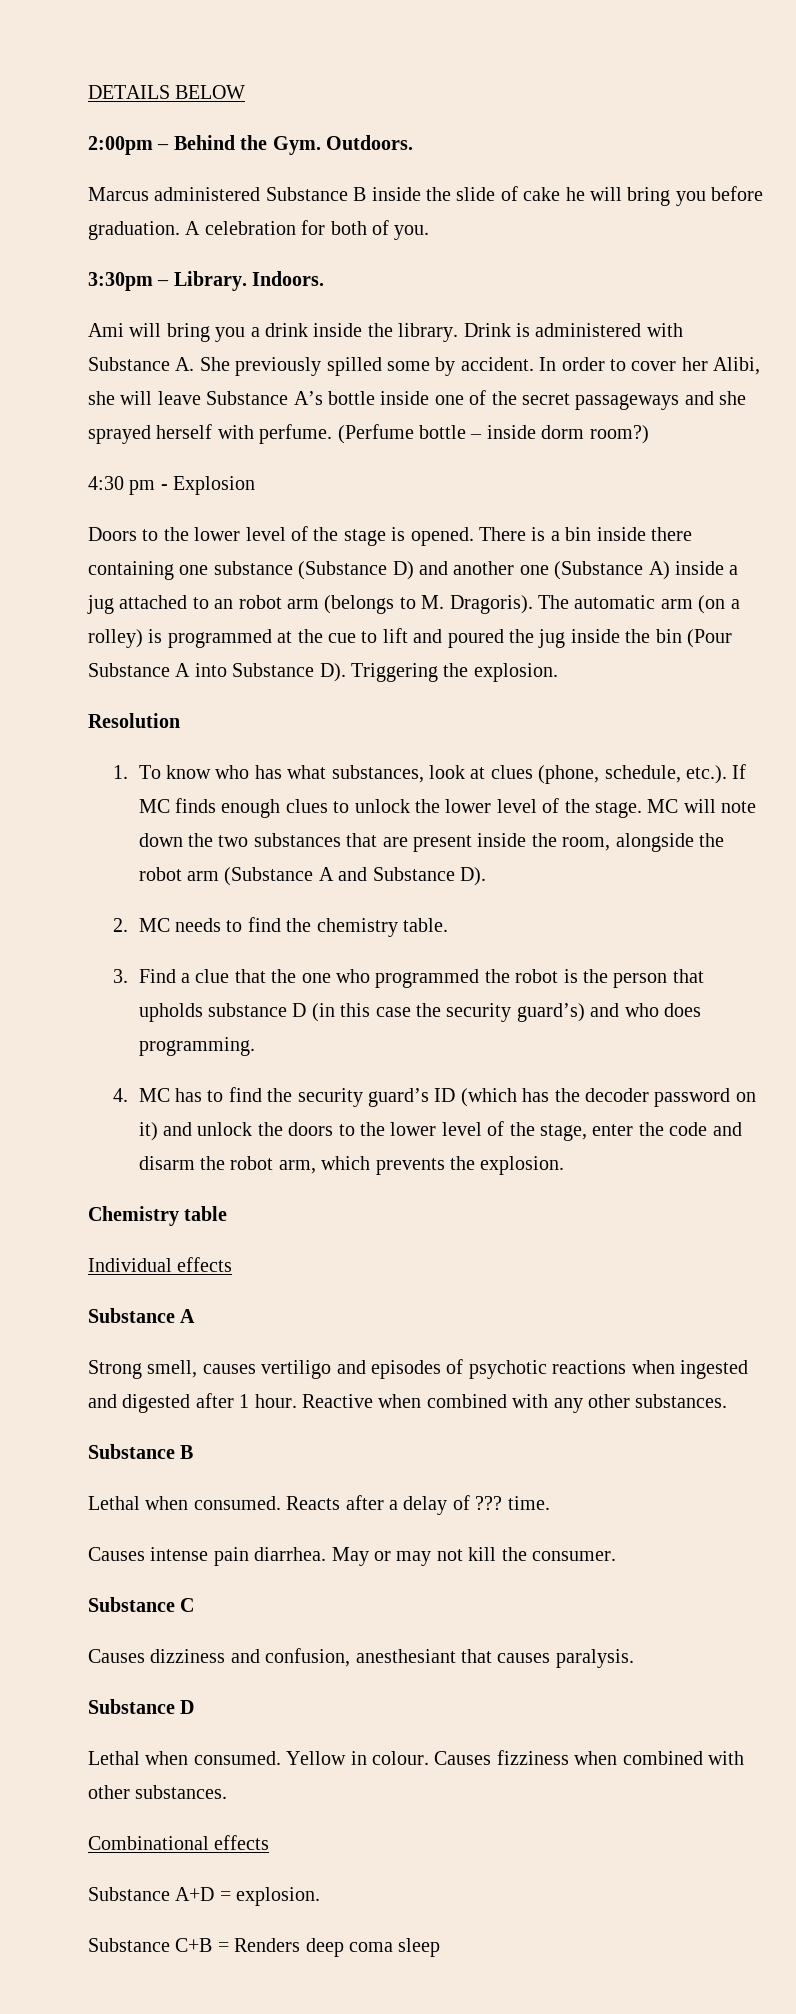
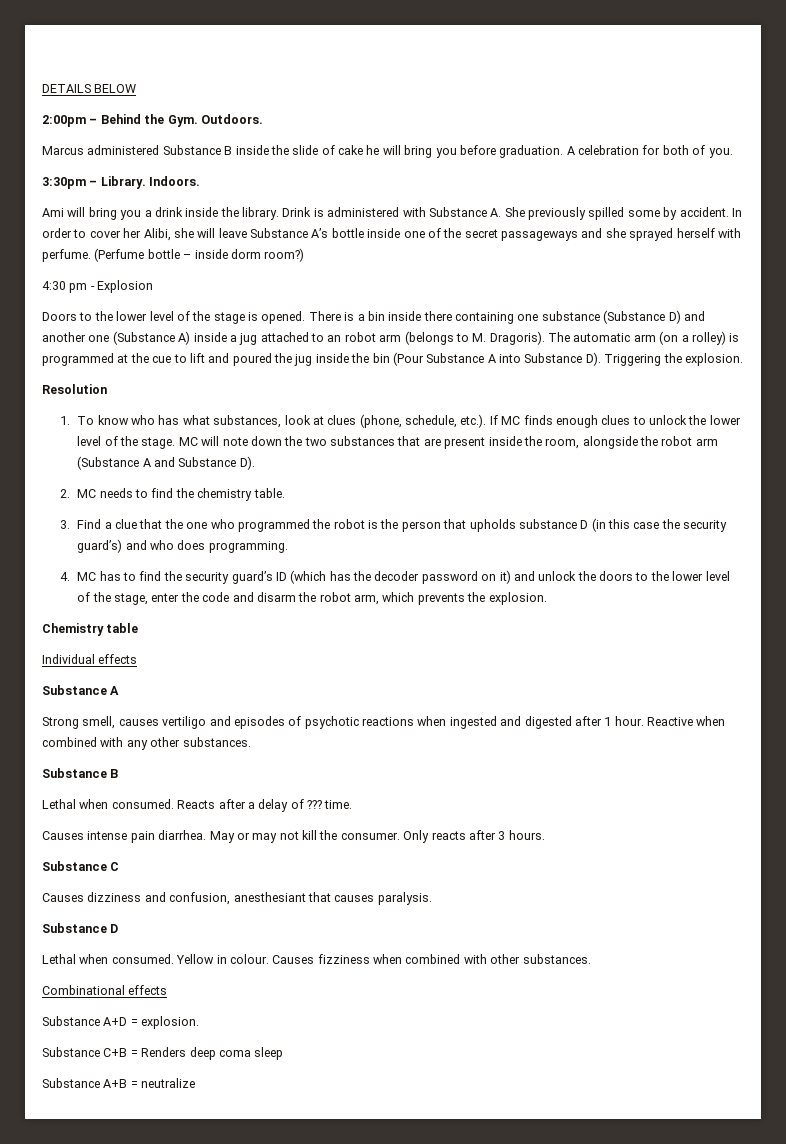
(616, 1556) none -> [403,830,545,843] Only reacts after 3 hours.
(441, 1947) none -> [42,1078,196,1088] // Substance A+B = neutralize

